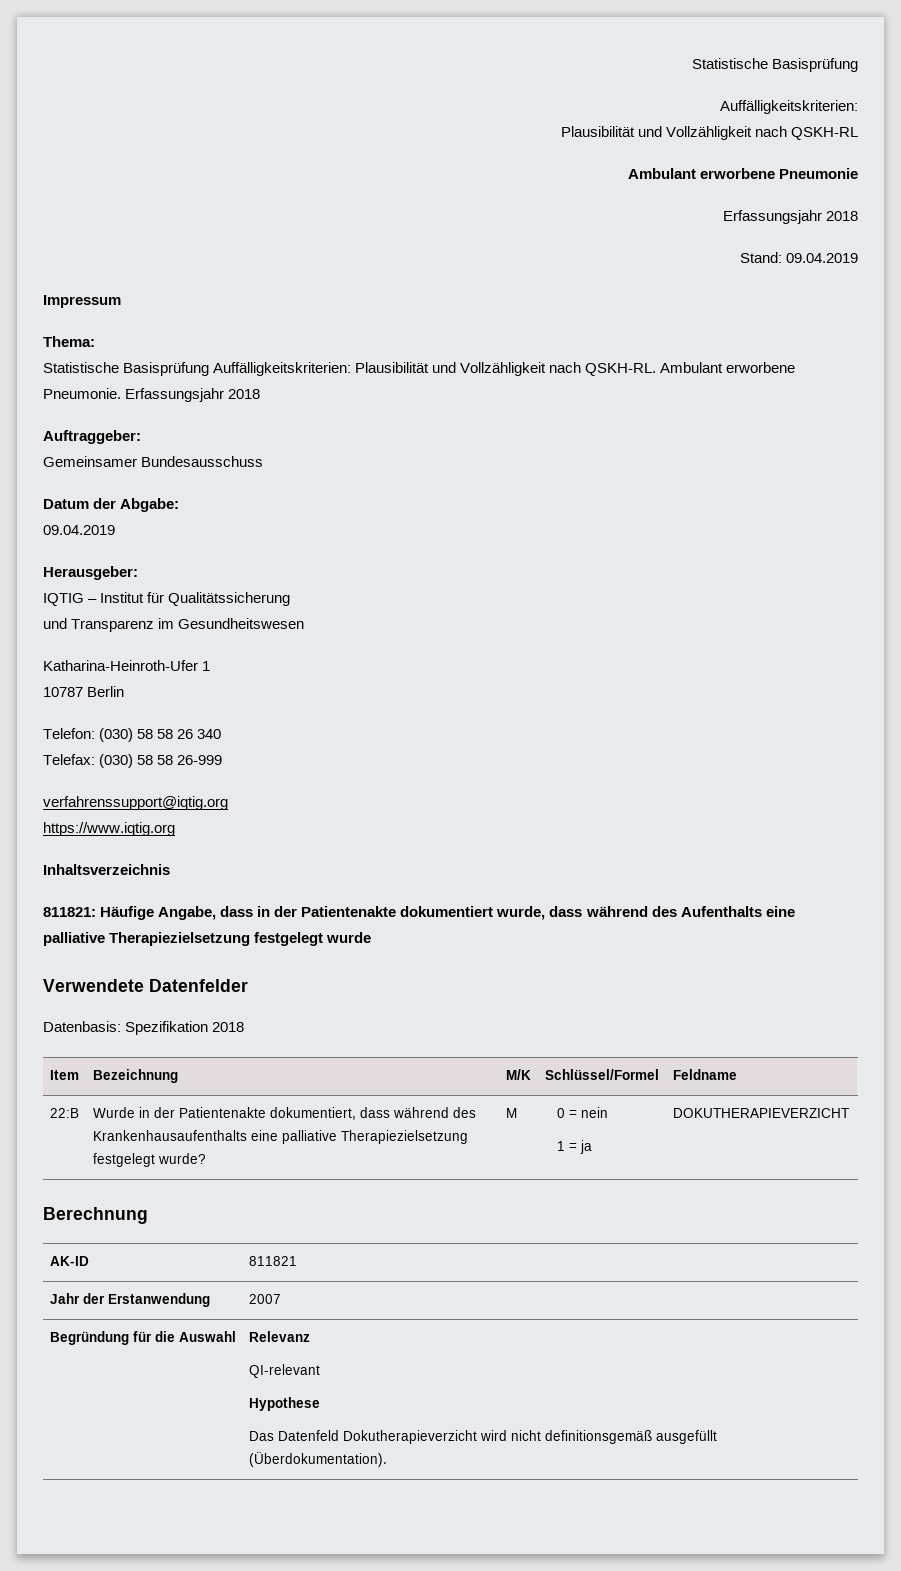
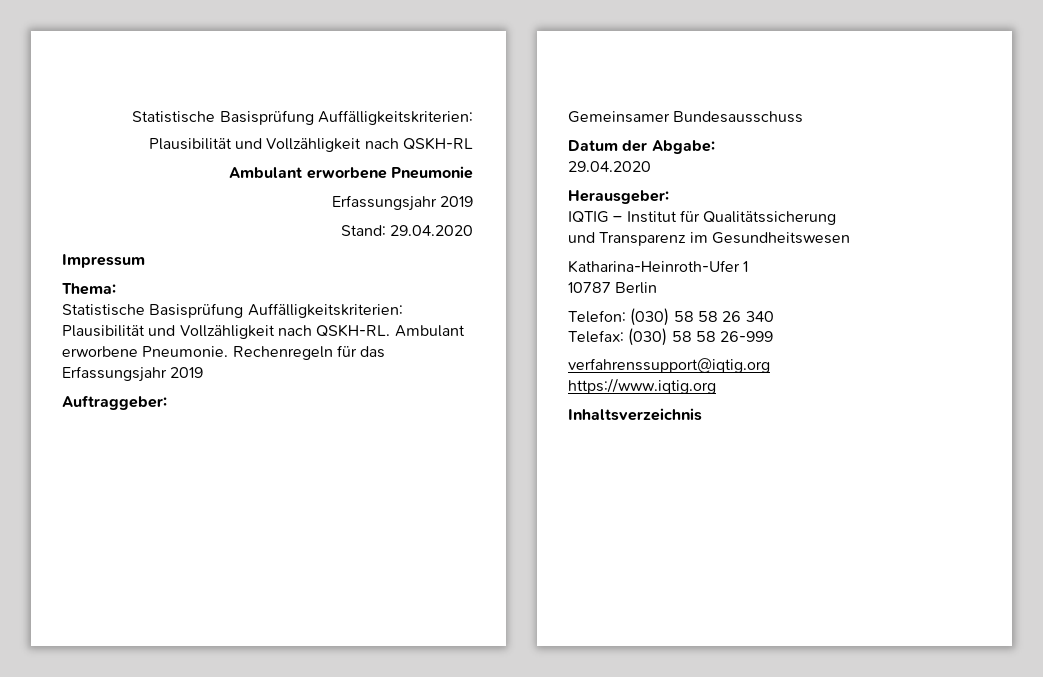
[691,58,858,72] Statistische Basisprüfung // -> [132,110,314,125] Statistische Basisprüfung
[826,211,858,221] 2018 -> [440,196,473,207] 2019
[786,253,858,263] 09.04.2019 -> [390,225,473,236] 29.04.2020
[125,388,261,402] Erfassungsjahr 2018 -> [232,345,386,360] [62,366,204,382] Rechenregeln für das Erfassungsjahr 2019
[43,525,115,535] 09.04.2019 -> [568,161,651,172] 29.04.2020
[43,906,795,920] [43,932,372,946] [43,979,248,992] [43,1021,245,1035] [49,1070,79,1080] [92,1069,178,1083] [505,1069,531,1080] [544,1069,659,1080] [672,1069,737,1080] [49,1108,79,1118] [92,1107,476,1120] [92,1130,468,1144] [92,1153,206,1167] [505,1108,517,1118] [556,1107,608,1118] [556,1140,592,1154] [672,1108,849,1118] [43,1207,148,1224] [49,1256,89,1266] [248,1256,297,1266] [49,1293,210,1307] [248,1294,281,1304] [49,1331,236,1345] [248,1331,310,1342] [248,1364,320,1378] [248,1397,320,1411] [248,1430,717,1444] [248,1452,387,1467] // 811821: Häufige Angabe, dass in der Patientenakte dokumentiert wurde, dass während des Aufenthalts eine palliative Therapiezielsetzung festgelegt wurde // Verwendete Datenfelder // Datenbasis: Spezifikation 2018 // Item | Bezeichnung | M/K | Schlüssel/Formel | Feldname // 22:B | Wurde in der Patientenakte dokumentiert, dass während des Krankenhausaufenthalts eine palliative Therapiezielsetzung festgelegt wurde? | M | 0 = nein // 1 = ja | DOKUTHERAPIEVERZICHT // Berechnung // AK-ID | 811821 // Jahr der Erstanwendung | 2007 // Begründung für die Auswahl | Relevanz // QI-relevant // Hypothese // Das Datenfeld Dokutherapieverzicht wird nicht definitionsgemäß ausgefüllt (Überdokumentation). -> (702, 414) none

